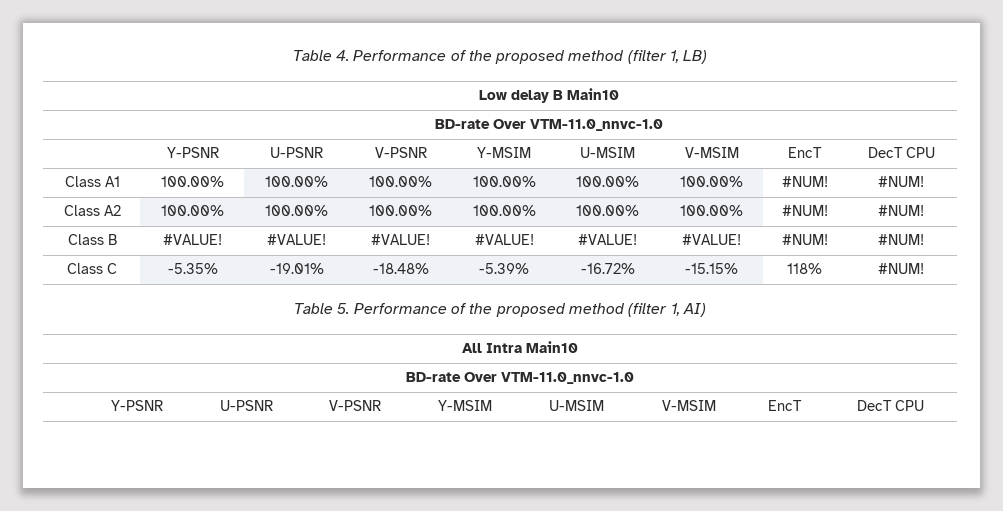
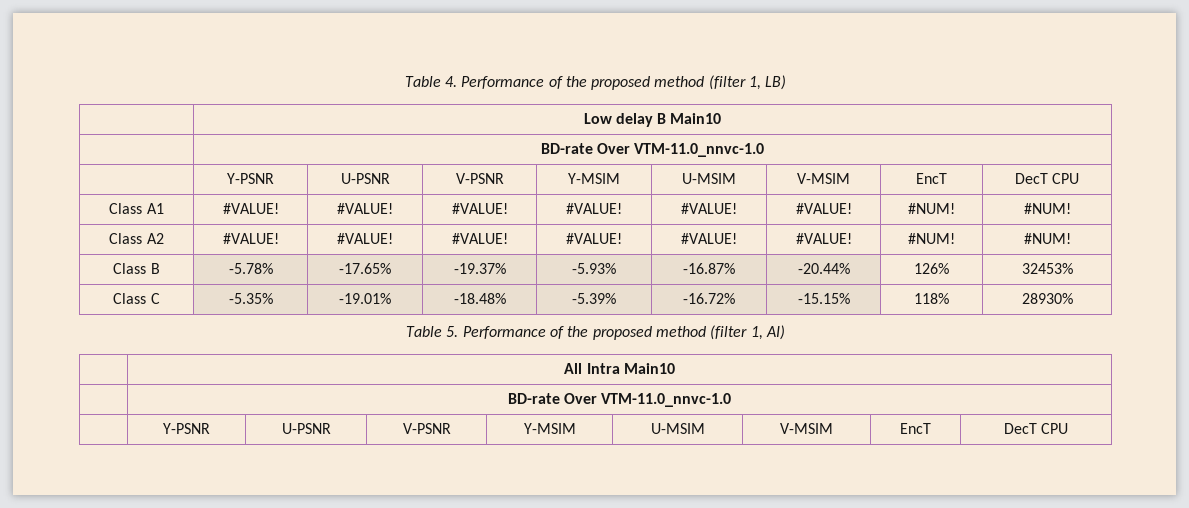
[161,176,224,187] [265,176,328,187] [369,176,432,187] [472,176,536,187] [576,176,639,187] [680,176,743,187] [781,176,828,187] [878,176,924,187] [63,205,121,216] [161,205,224,216] [265,205,328,216] [369,205,432,216] [472,205,536,216] [576,205,639,216] [680,205,743,216] [781,205,828,216] [878,205,924,216] [67,234,117,245] [163,234,222,245] [267,234,326,245] [371,234,430,245] [474,234,534,245] [578,234,637,245] [682,234,741,245] [781,234,828,245] [878,234,924,245] 100.00% | 100.00% | 100.00% | 100.00% | 100.00% | 100.00% | #NUM! | #NUM! // Class A2 | 100.00% | 100.00% | 100.00% | 100.00% | 100.00% | 100.00% | #NUM! | #NUM! // Class B | #VALUE! | #VALUE! | #VALUE! | #VALUE! | #VALUE! | #VALUE! | #NUM! | #NUM! -> [222,203,279,214] [337,203,393,214] [451,203,508,214] [566,203,622,214] [681,203,737,214] [795,203,852,214] [908,203,955,214] [1023,203,1071,214] [109,233,164,244] [222,233,279,244] [337,233,393,244] [451,233,508,244] [566,233,622,244] [681,233,737,244] [795,233,852,244] [908,233,955,244] [1023,233,1071,244] [113,263,160,274] [228,263,273,274] [339,263,391,274] [453,263,506,274] [572,263,616,274] [683,263,735,274] [797,263,850,274] [914,263,949,274] [1021,263,1073,274] #VALUE! | #VALUE! | #VALUE! | #VALUE! | #VALUE! | #VALUE! | #NUM! | #NUM! // Class A2 | #VALUE! | #VALUE! | #VALUE! | #VALUE! | #VALUE! | #VALUE! | #NUM! | #NUM! // Class B | -5.78% | -17.65% | -19.37% | -5.93% | -16.87% | -20.44% | 126% | 32453%
[878,263,924,274] #NUM! -> [1021,293,1073,304] 28930%

